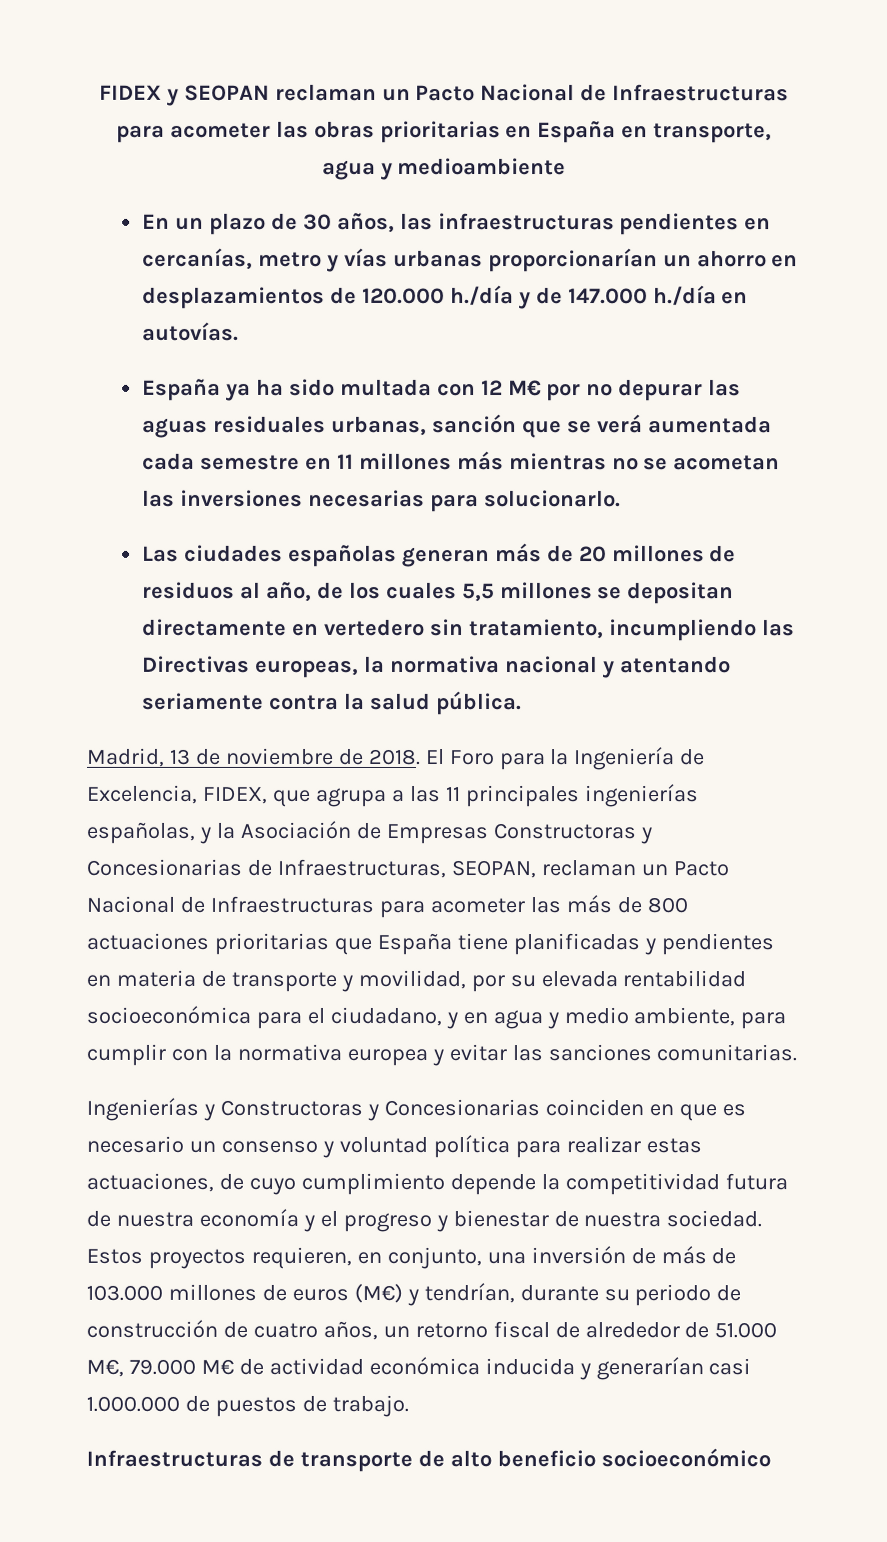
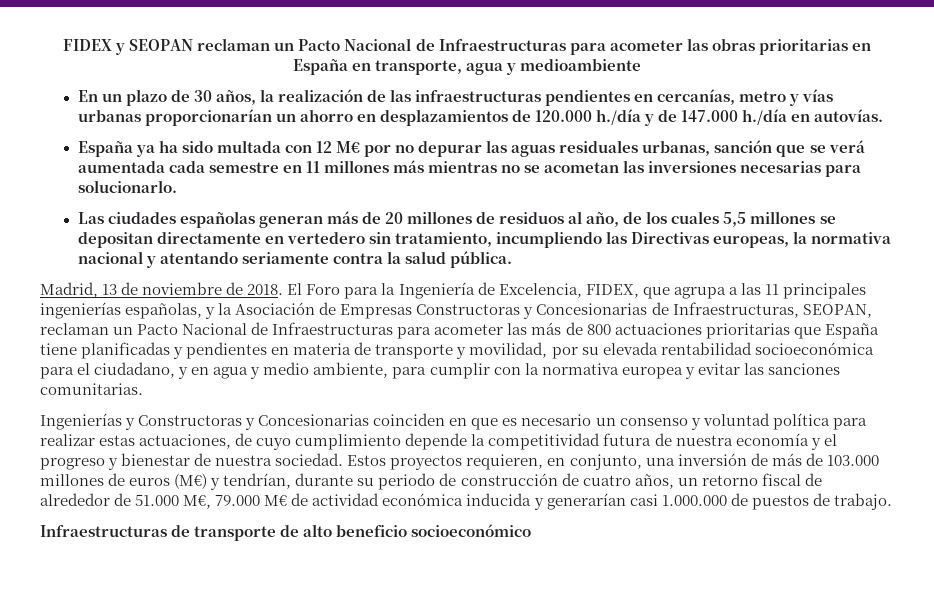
(395, 222) none -> [259,89,387,102] la realización de

